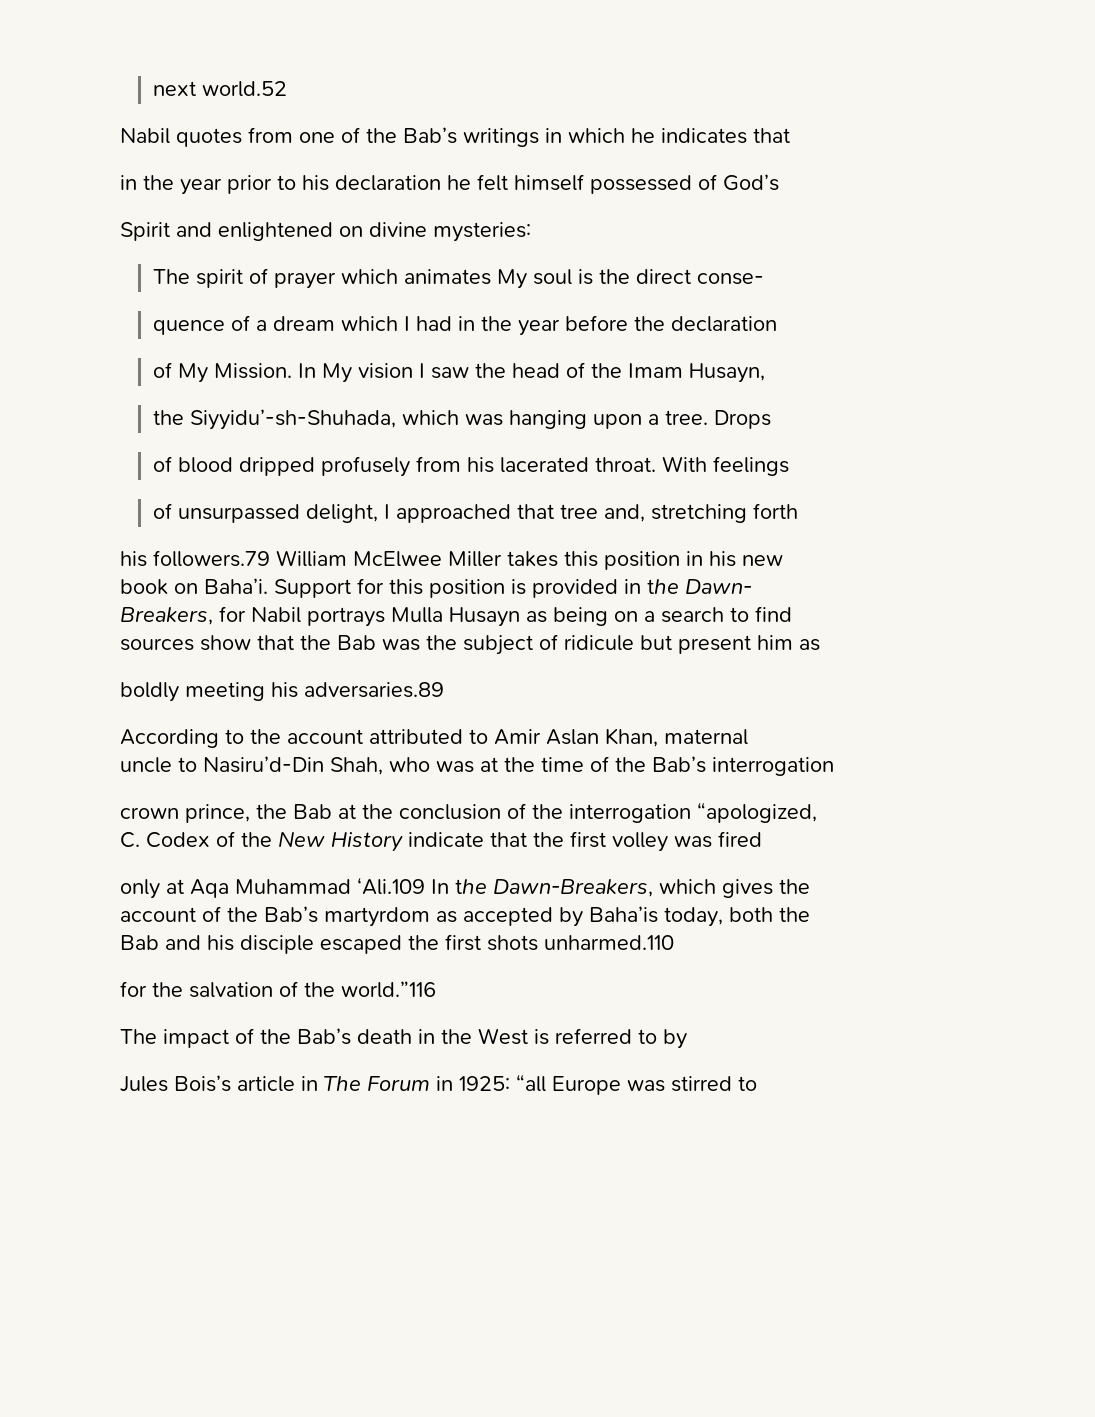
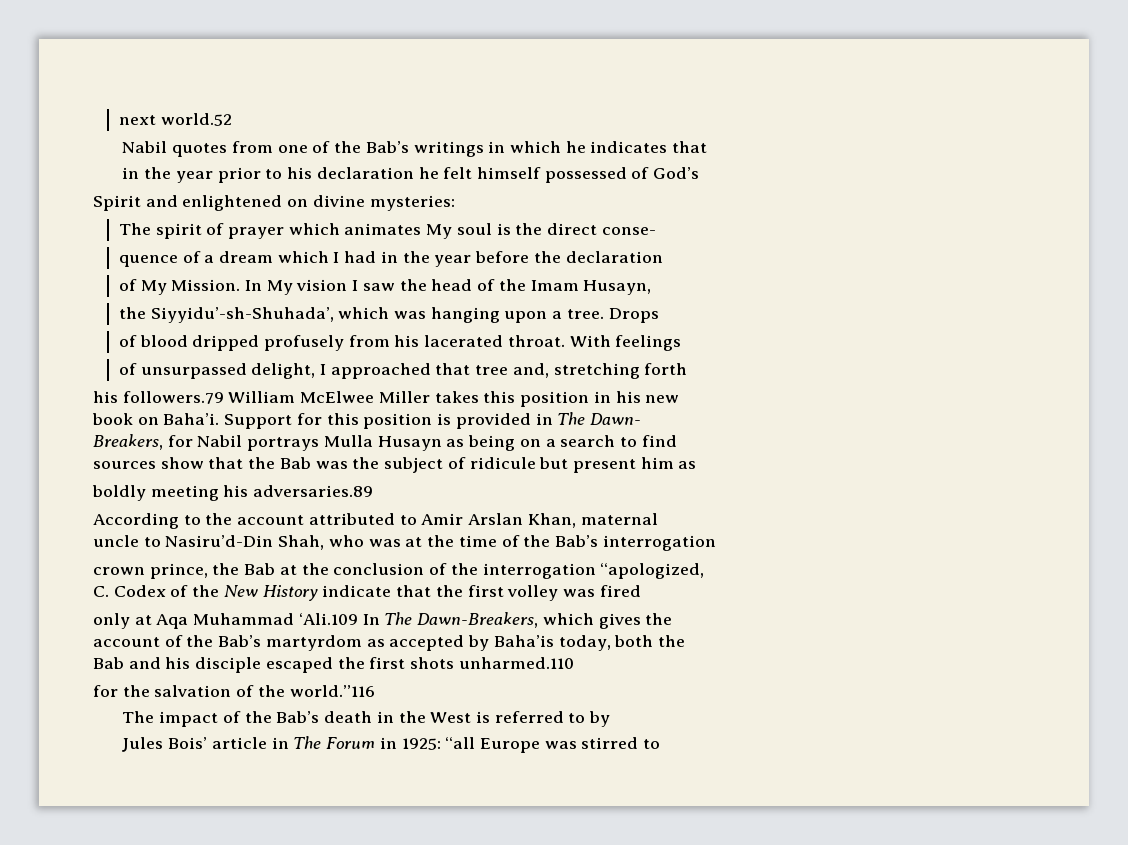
[190,409,397,430] Siyyidu’-sh-Shuhada, -> [150,307,334,323] Siyyidu’-sh-Shuhada’,
[647,579,679,594] the -> [557,412,586,425] The
[546,729,599,745] Aslan -> [468,513,524,525] Arslan
[455,879,487,894] the -> [384,612,413,625] The
[174,1075,231,1092] Bois’s -> [168,737,208,749] Bois’

